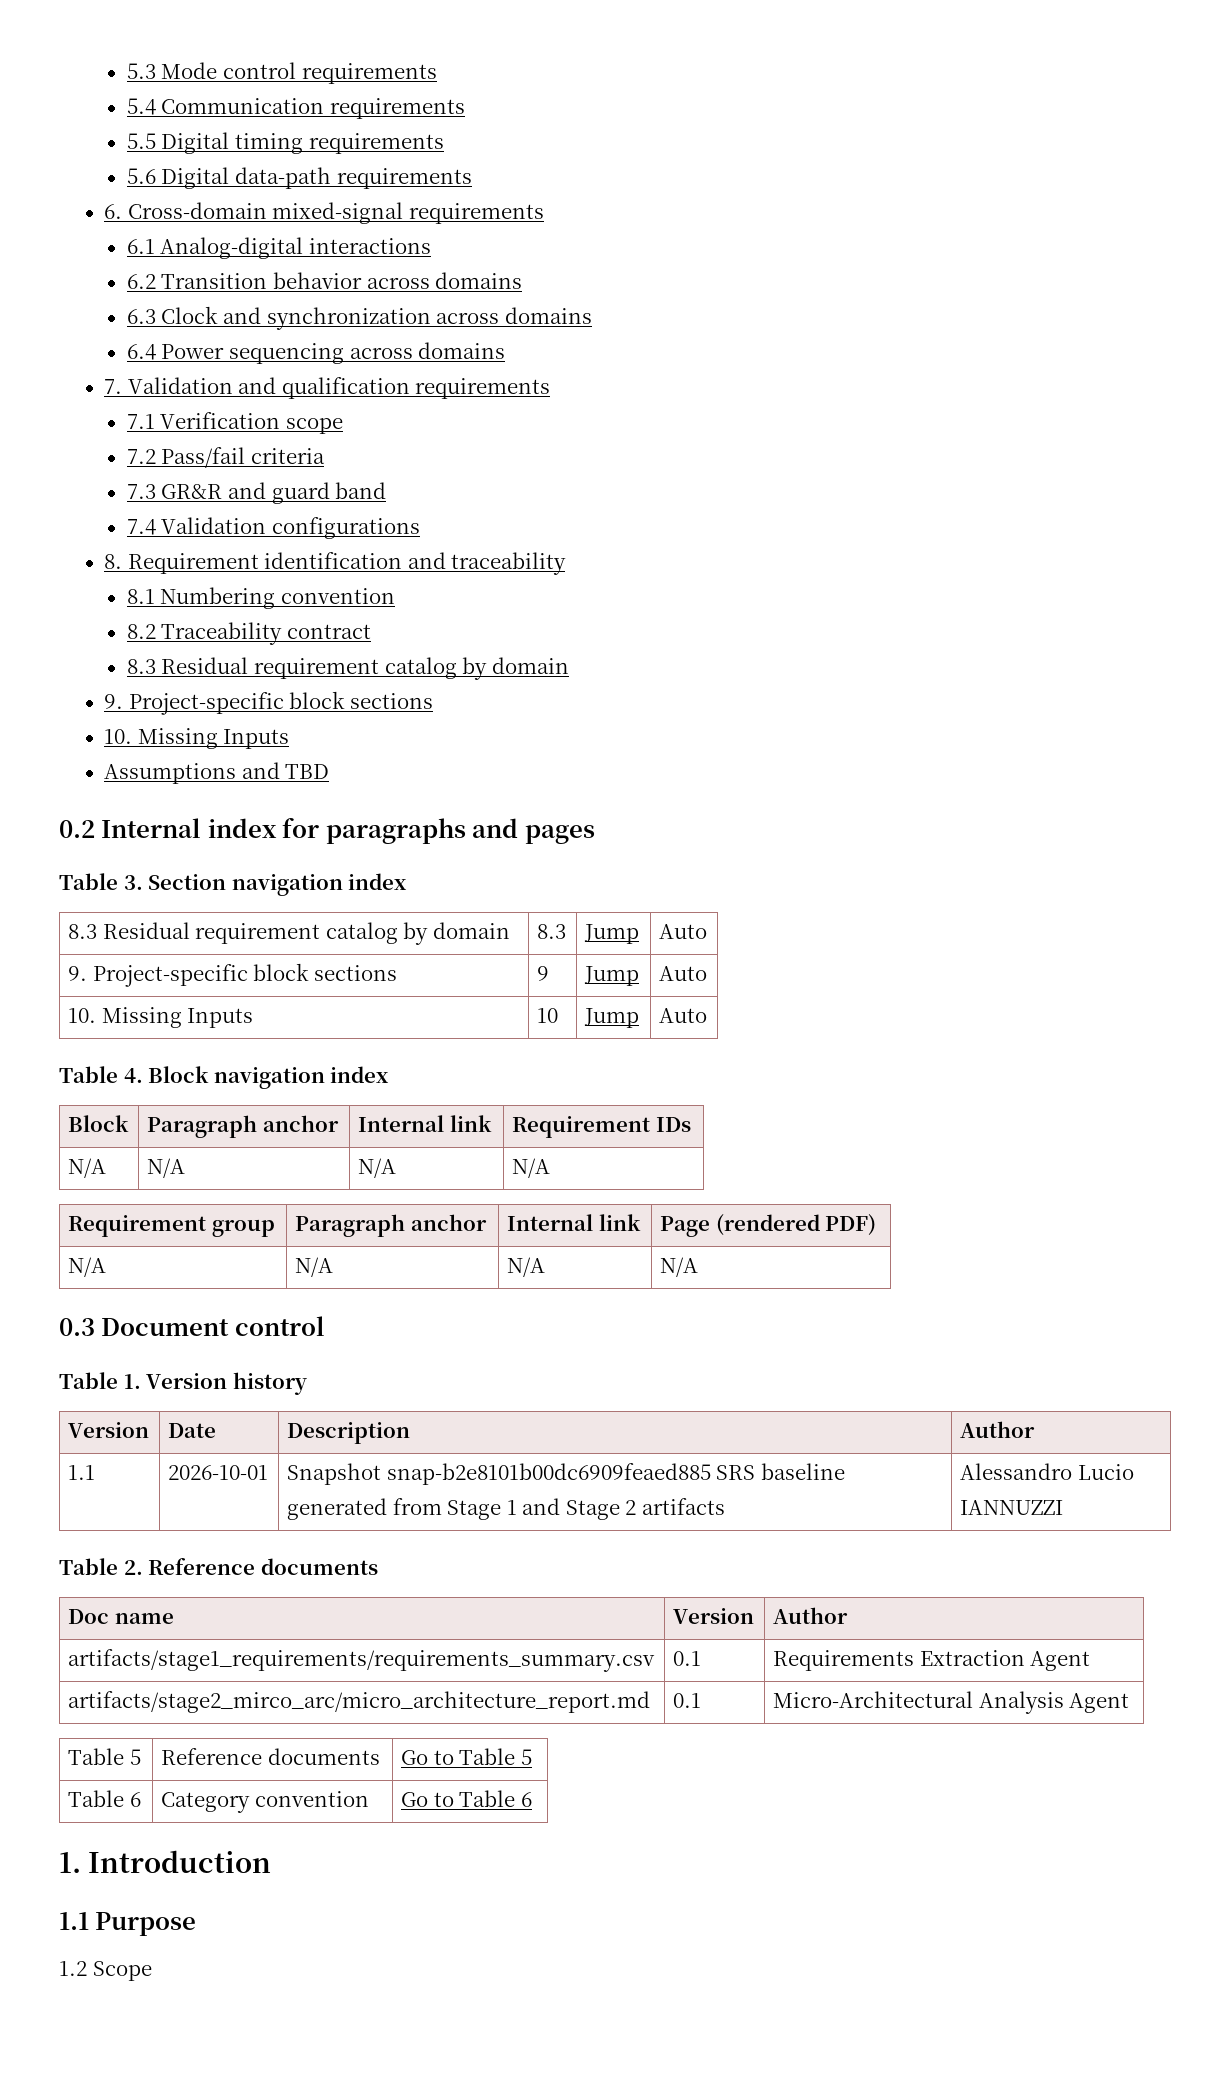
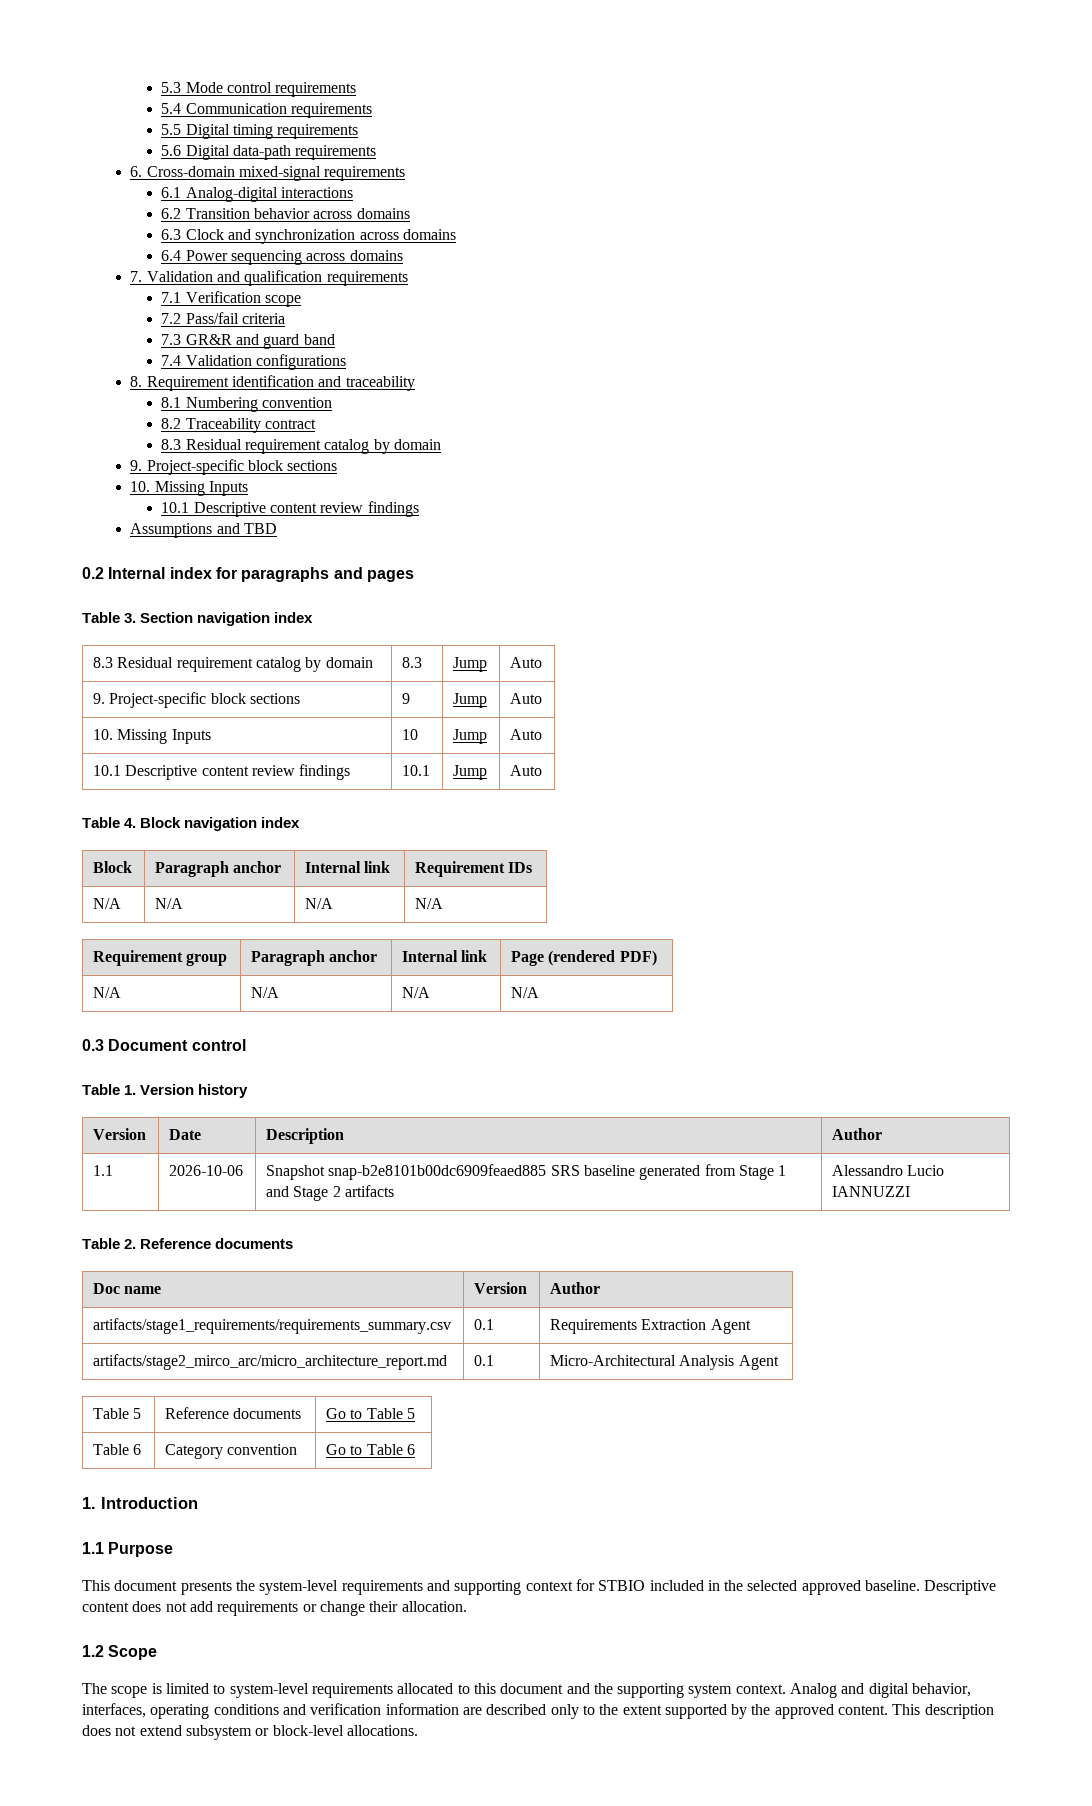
(290, 739) none -> [161,501,419,517] // 10.1 Descriptive content review findings
(708, 1015) none -> [93,764,351,780] [402,765,431,776] [453,765,488,780] [510,765,543,776] // 10.1 Descriptive content review findings | 10.1 | Jump | Auto
[168,1465,269,1480] 2026-10-01 -> [169,1165,244,1176] 2026-10-06
[59,1961,152,1981] 1.2 Scope -> [82,1579,997,1595] [82,1601,467,1616] [82,1645,158,1660] [82,1683,972,1698] [82,1703,994,1719] [82,1725,418,1740] This document presents the system-level requirements and supporting context for STBIO included in the selected approved baseline. Descriptive content does not add requirements or change their allocation. // 1.2 Scope // The scope is limited to system-level requirements allocated to this document and the supporting system context. Analog and digital behavior, interfaces, operating conditions and verification information are described only to the extent supported by the approved content. This description does not extend subsystem or block-level allocations.

